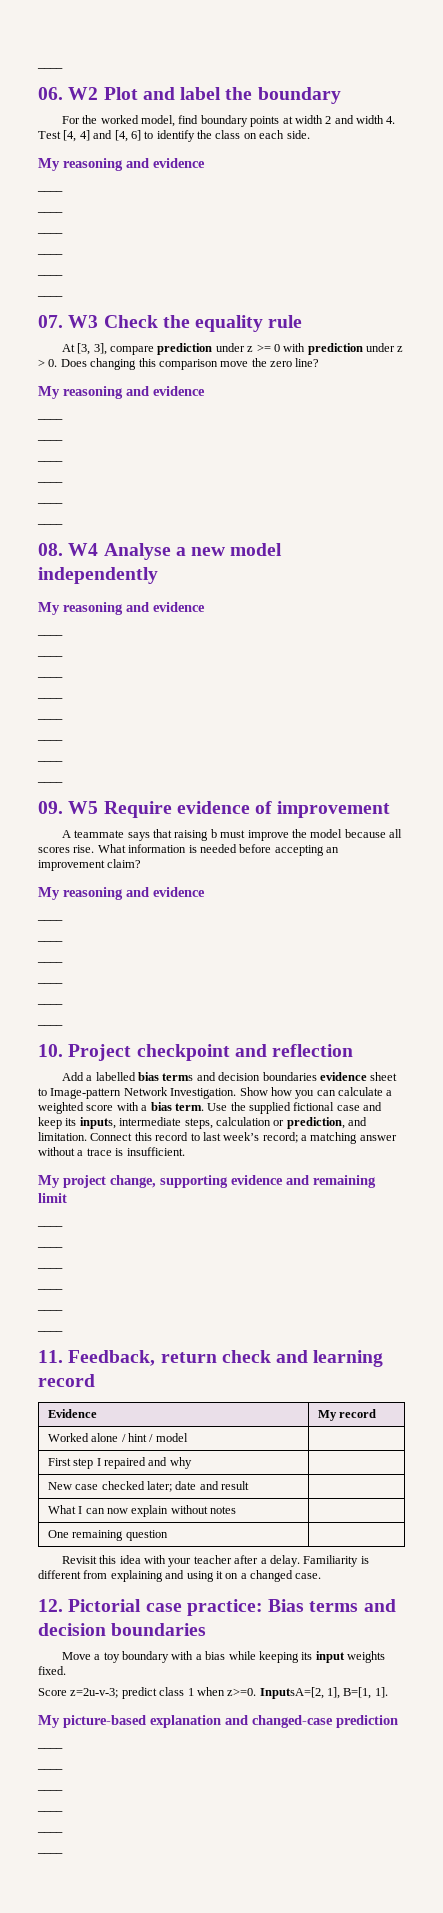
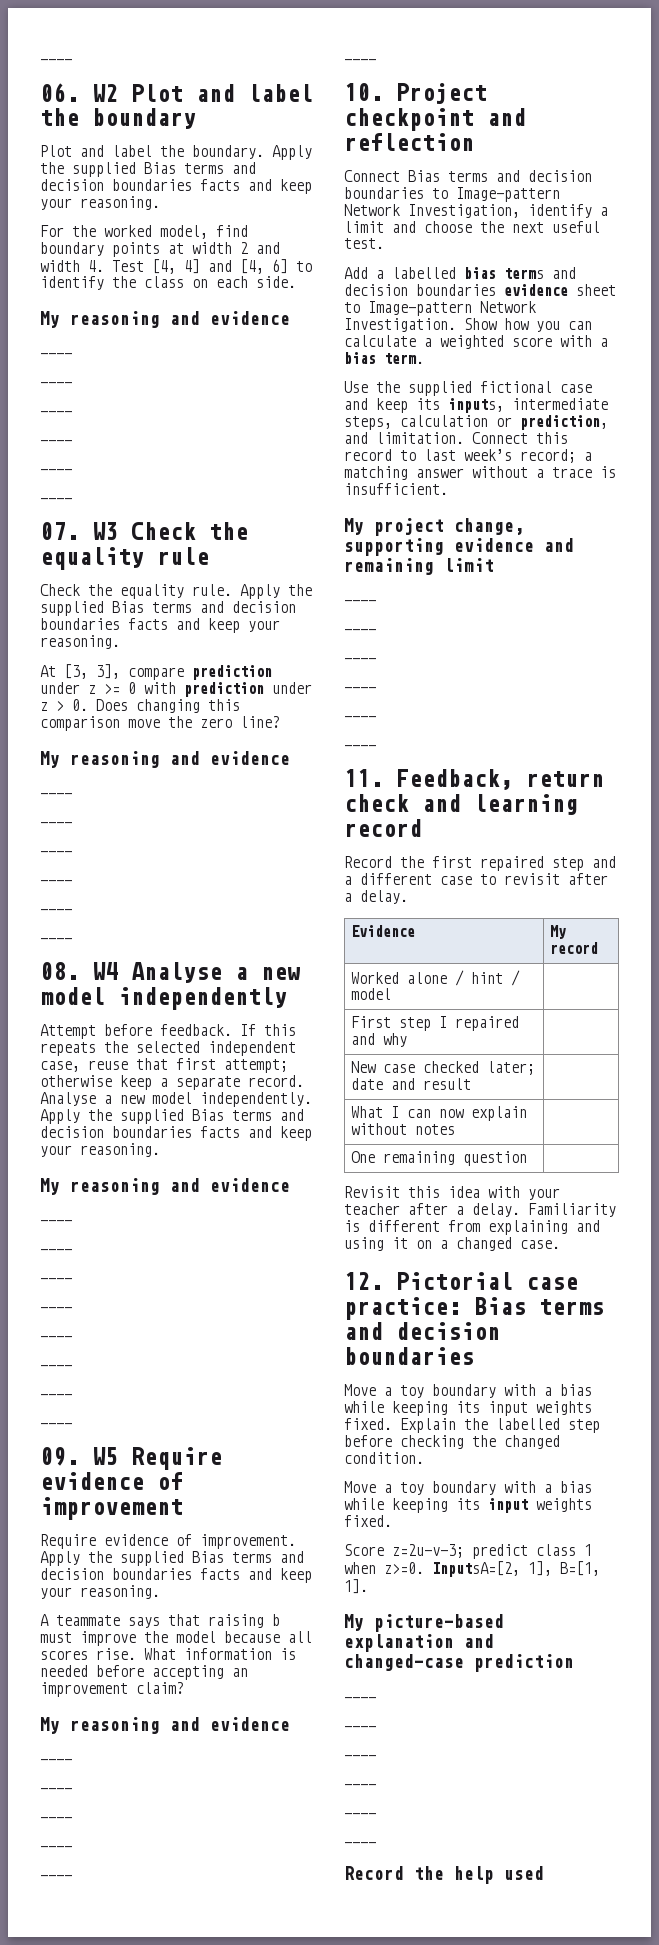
(341, 95) none -> [40,145,312,160] [40,162,256,177] [40,179,312,194] [40,196,160,210] // Plot and label the boundary. Apply the supplied Bias terms and decision boundaries facts and keep your reasoning.
(303, 321) none -> [40,584,312,599] [40,601,296,616] [40,618,280,633] [40,635,120,649] // Check the equality rule. Apply the supplied Bias terms and decision boundaries facts and keep your reasoning.
(158, 575) none -> [40,1024,296,1039] [40,1041,296,1056] [40,1058,288,1073] [40,1075,304,1090] [40,1092,312,1107] [40,1109,304,1124] [40,1126,312,1141] [40,1143,160,1157] // Attempt before feedback. If this repeats the selected independent case, reuse that first attempt; otherwise keep a separate record. Analyse a new model independently. Apply the supplied Bias terms and decision boundaries facts and keep your reasoning.
(391, 809) none -> [40,1534,296,1549] [40,1551,304,1566] [40,1568,312,1583] [40,1585,160,1599] // Require evidence of improvement. Apply the supplied Bias terms and decision boundaries facts and keep your reasoning.
(354, 1050) none -> [344,170,592,182] [344,187,560,202] [344,204,608,218] [344,221,600,233] [344,238,384,249] // Connect Bias terms and decision boundaries to Image-pattern Network Investigation, identify a limit and choose the next useful test.
(204, 1107) none -> (424, 358) //
(95, 1380) none -> [344,856,616,871] [344,873,608,885] [344,890,408,904] // Record the first repaired step and a different case to revisit after a delay.
(207, 1629) none -> [344,1384,592,1398] [344,1401,592,1416] [344,1418,600,1433] [344,1435,560,1449] [344,1452,424,1464] // Move a toy boundary with a bias while keeping its input weights fixed. Explain the labelled step before checking the changed condition.
(63, 1853) none -> [344,1866,544,1884] // Record the help used

